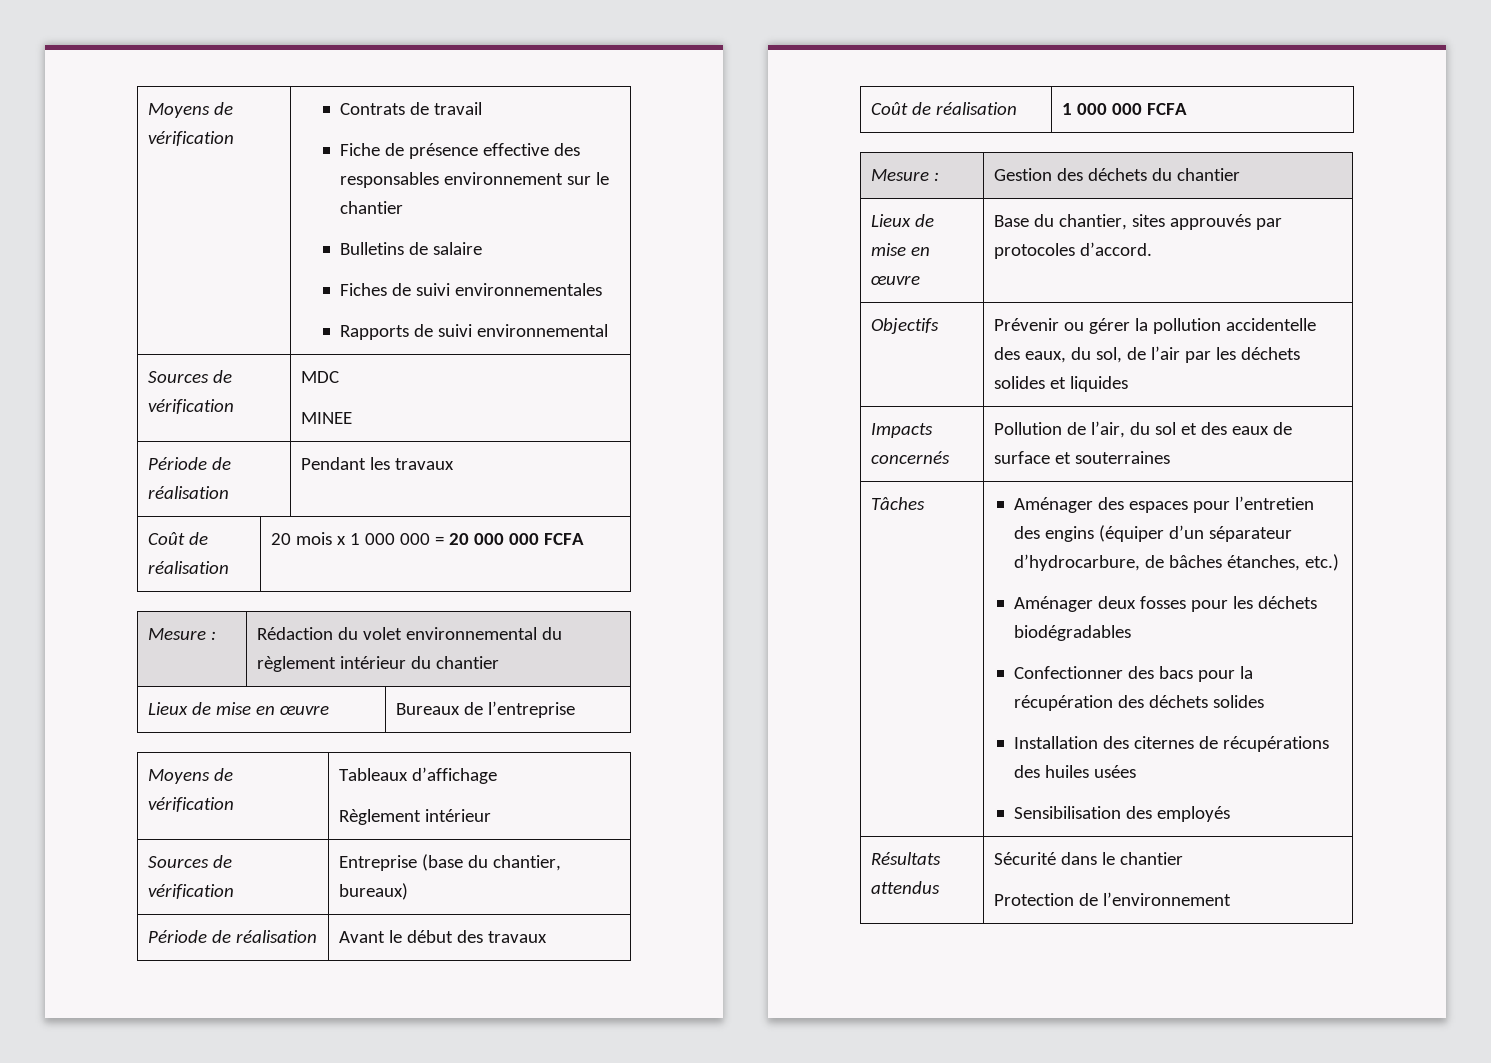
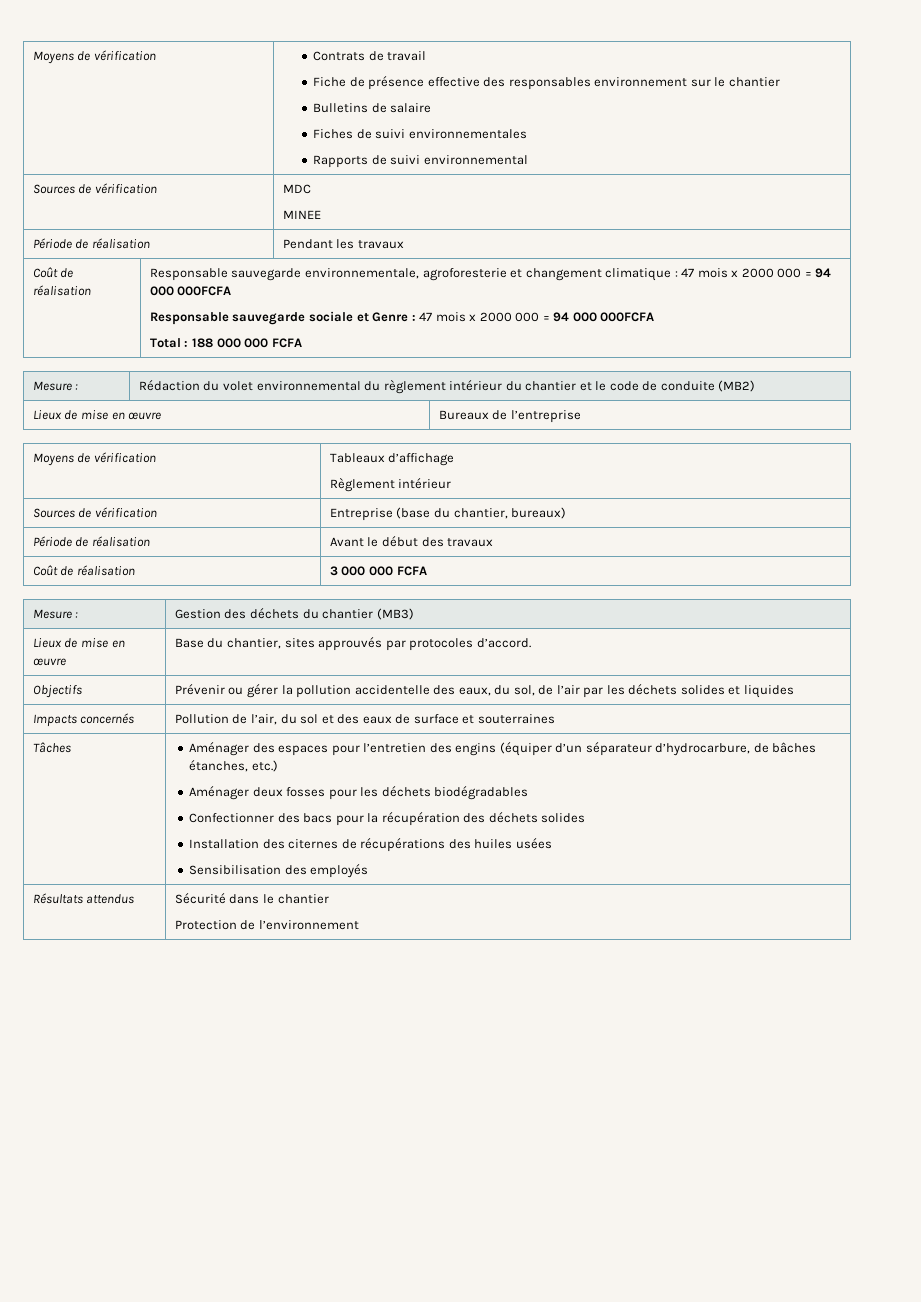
[270,532,469,545] 20 mois x 1 000 000 = 20 -> [149,268,832,281] [149,286,232,296] [149,311,655,325] [149,338,213,348] Responsable sauvegarde environnementale, agroforesterie et changement climatique : 47 mois x 2000 000 = 94 000 000FCFA // Responsable sauvegarde sociale et Genre : 47 mois x 2000 000 = 94 000 000FCFA // Total : 188
(499, 662) none -> [579,380,756,392] et le code de conduite (MB2)
[1061,103,1072,115] 1 -> [329,566,338,576] 3
(1240, 174) none -> [376,608,414,620] (MB3)

